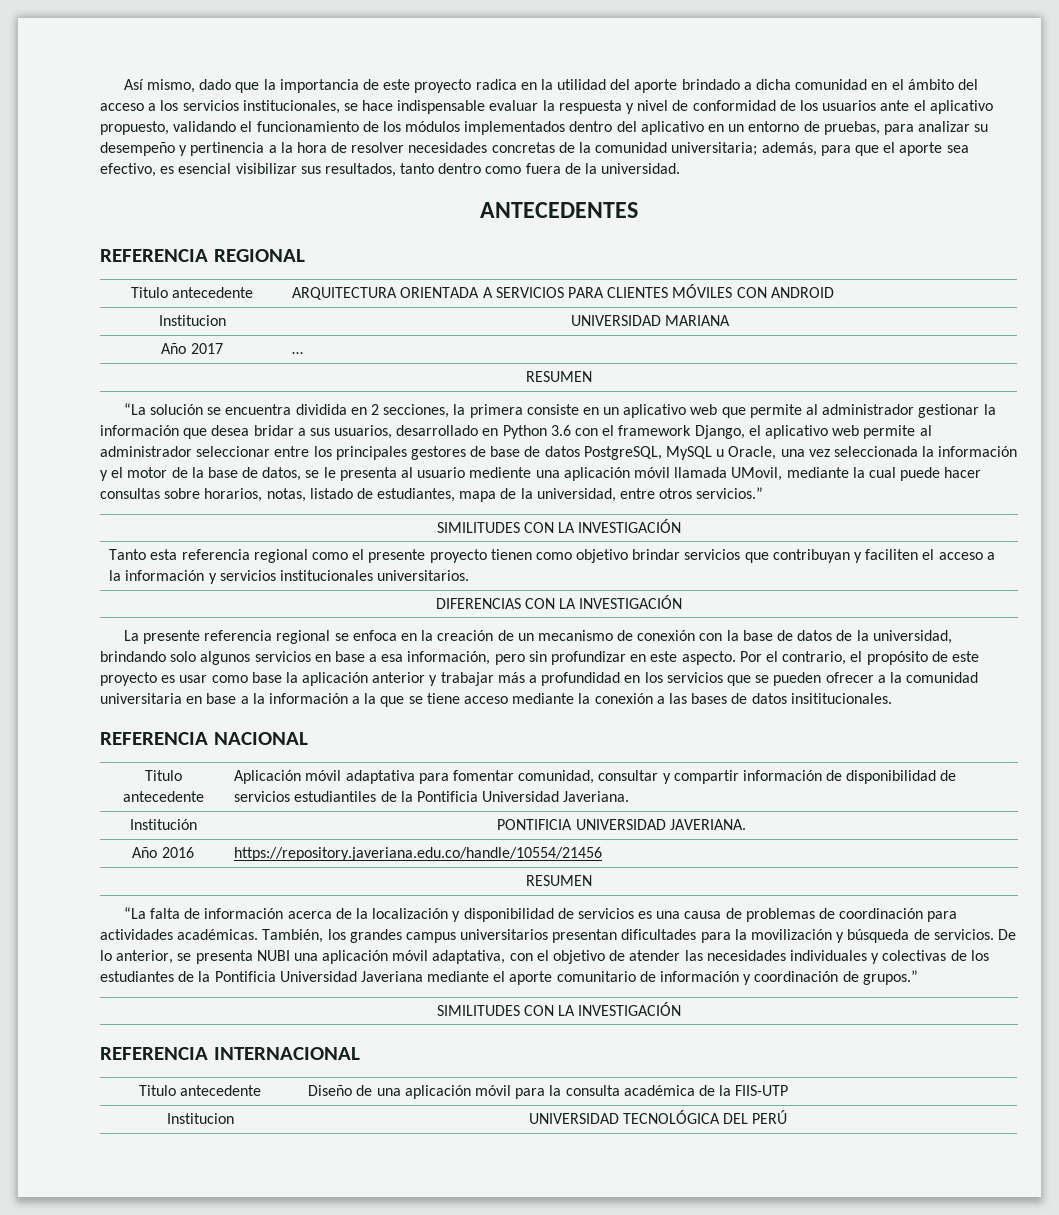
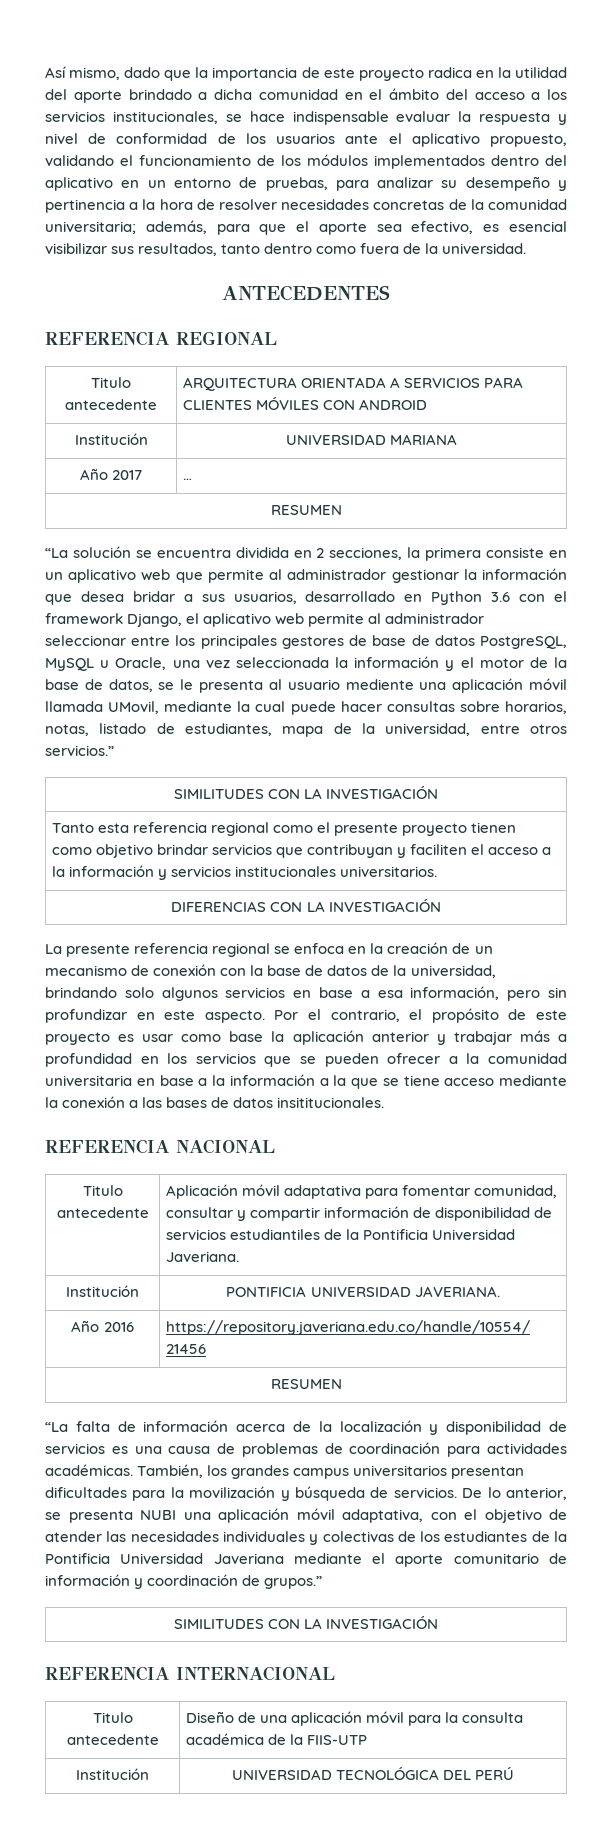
[158,315,226,326] Institucion -> [74,433,148,445] Institución
[166,1113,234,1124] Institucion -> [76,1768,149,1780] Institución

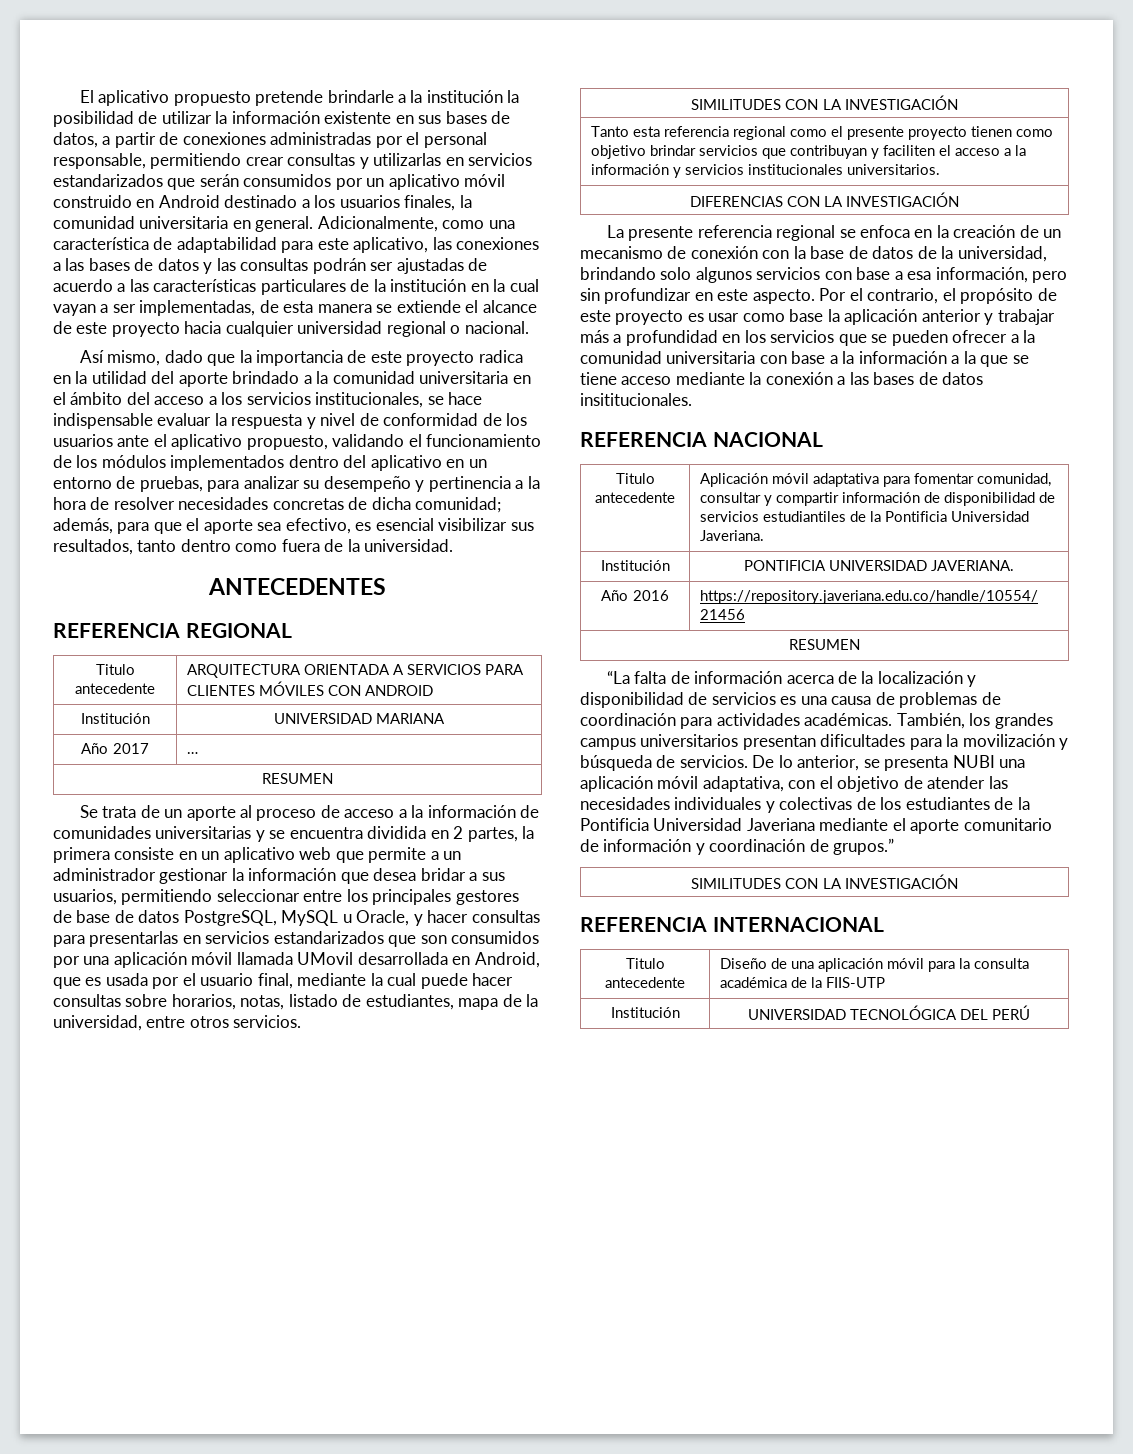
(45, 72) none -> [79,90,520,106] [53,111,511,127] [53,132,487,148] [53,153,533,169] [53,174,506,190] [53,195,472,211] [53,216,515,232] [53,237,540,253] [53,258,488,274] [53,279,539,295] [53,300,537,316] [53,321,529,337] El aplicativo propuesto pretende brindarle a la institución la posibilidad de utilizar la información existente en sus bases de datos, a partir de conexiones administradas por el personal responsable, permitiendo crear consultas y utilizarlas en servicios estandarizados que serán consumidos por un aplicativo móvil construido en Android destinado a los usuarios finales, la comunidad universitaria en general. Adicionalmente, como una característica de adaptabilidad para este aplicativo, las conexiones a las bases de datos y las consultas podrán ser ajustadas de acuerdo a las características particulares de la institución en la cual vayan a ser implementadas, de esta manera se extiende el alcance de este proyecto hacia cualquier universidad regional o nacional. //
[214,89,338,100] dicha comunidad -> [316,371,509,384] la comunidad universitaria
[470,199,567,210] [45,221,136,234] la comunidad universitaria; -> [371,497,502,513] dicha comunidad;
[45,546,131,558] “La solución -> [79,805,540,821] [53,826,265,842] Se trata de un aporte al proceso de acceso a la información de comunidades universitarias y
[329,547,403,560] secciones, -> [467,827,518,842] partes,
[269,569,283,580] al -> [430,851,462,860] a un
[305,591,568,605] [45,613,485,627] desarrollado en Python 3.6 con el framework Django, el aplicativo web permite al administrador -> [121,889,213,905] permitiendo
[172,656,568,671] [45,678,567,693] [45,701,160,714] una vez seleccionada la información y el motor de la base de datos, se le presenta al usuario mediente una aplicación móvil llamada UMovil, -> [413,910,540,926] [53,931,540,947] [53,952,540,968] [53,973,293,989] y hacer consultas para presentarlas en servicios estandarizados que son consumidos por una aplicación móvil llamada UMovil desarrollada en Android, que es usada por el usuario final,
[45,745,114,756] servicios.” -> [233,1015,302,1028] servicios.
[293,990,312,998] en -> [824,271,852,280] con
[136,1078,155,1086] en -> [759,355,787,364] con

